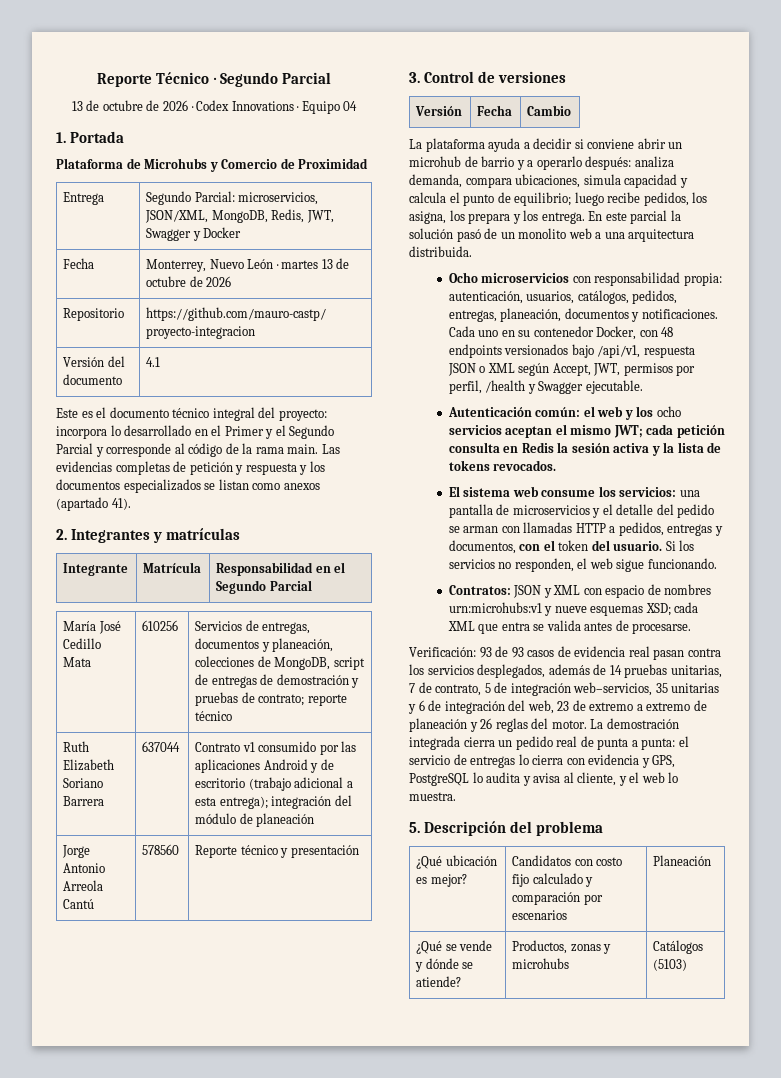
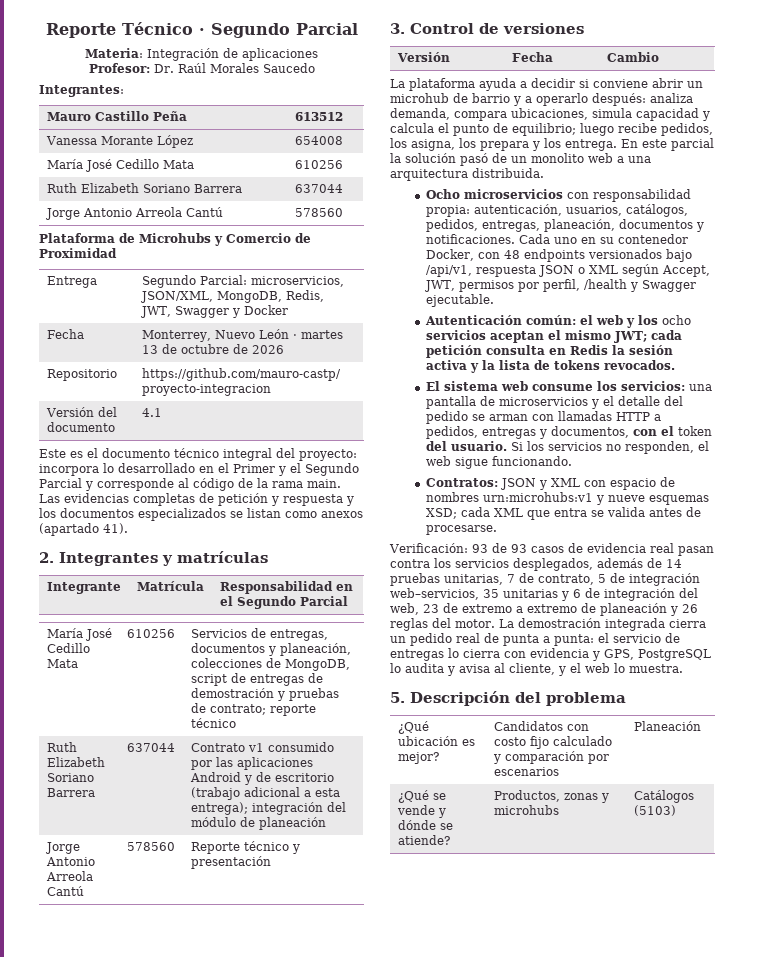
[71,100,358,114] [56,131,124,143] 13 de octubre de 2026 · Codex Innovations · Equipo 04 // 1. Portada -> [85,48,318,61] [88,63,315,73] [39,85,124,97] [46,111,187,121] [294,112,343,121] [45,135,193,148] [294,136,343,145] [46,159,194,172] [294,160,343,169] [46,183,242,193] [294,184,343,193] [44,207,223,220] [294,208,343,217] Materia: Integración de aplicaciones // Profesor: Dr. Raúl Morales Saucedo // Integrantes: // Mauro Castillo Peña | 613512 // Vanessa Morante López | 654008 // María José Cedillo Mata | 610256 // Ruth Elizabeth Soriano Barrera | 637044 // Jorge Antonio Arreola Cantú | 578560

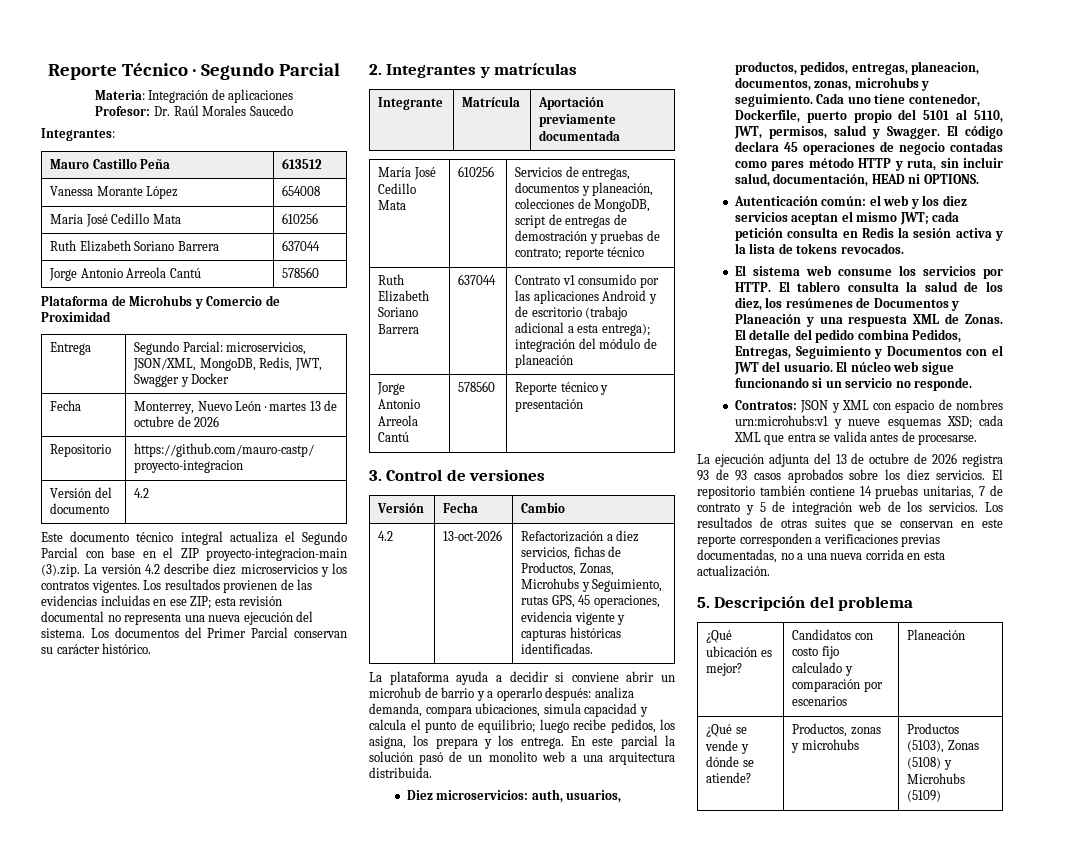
[141,408,162,417] 4.1 -> [134,488,150,498] 4.2
[70,448,98,458] es el -> (63, 537) none
[276,448,357,461] [39,463,359,476] [39,478,341,491] [39,493,354,506] [39,508,363,521] [39,523,128,536] del proyecto: incorpora lo desarrollado en el Primer y el Segundo Parcial y corresponde al código de la rama main. Las evidencias completas de petición y respuesta y los documentos especializados se listan como anexos (apartado 41). -> [229,531,347,545] [41,547,347,561] [41,563,347,577] [41,579,313,593] [41,595,283,609] [41,611,314,625] [41,627,348,638] [41,643,152,654] actualiza el Segundo Parcial con base en el ZIP proyecto-integracion-main (3).zip. La versión 4.2 describe diez microservicios y los contratos vigentes. Los resultados provienen de las evidencias incluidas en ese ZIP; esta revisión documental no representa una nueva ejecución del sistema. Los documentos del Primer Parcial conservan su carácter histórico.
[219,581,353,594] [219,596,348,609] Responsabilidad en el Segundo Parcial -> [538,97,605,110] [539,114,617,127] [539,130,621,141] Aportación previamente documentada
(659, 57) none -> [378,531,394,541] [443,530,503,541] [521,530,640,542] [521,546,622,560] [521,562,614,576] [521,578,663,592] [521,595,660,608] [521,611,626,625] [521,627,621,641] [521,643,594,654] // 4.2 | 13-oct-2026 | Refactorización a diez servicios, fichas de Productos, Zonas, Microhubs y Seguimiento, rutas GPS, 45 operaciones, evidencia vigente y capturas históricas identificadas.
[425,189,691,202] [425,204,688,217] [425,219,704,232] [425,234,688,244] [425,249,692,262] [425,264,710,277] [423,279,696,292] [425,294,494,307] Ocho microservicios con responsabilidad propia: autenticación, usuarios, catálogos, pedidos, entregas, planeación, documentos y notificaciones. Cada uno en su contenedor Docker, con 48 endpoints versionados bajo /api/v1, respuesta JSON o XML según Accept, JWT, permisos por perfil, /health y Swagger ejecutable. -> [406,789,622,803] [734,61,980,75] [734,77,930,91] [734,93,980,107] [734,109,1003,123] [733,125,1003,139] [734,141,1003,155] [734,157,1003,171] [734,173,979,187] Diez microservicios: auth, usuarios, productos, pedidos, entregas, planeacion, documentos, zonas, microhubs y seguimiento. Cada uno tiene contenedor, Dockerfile, puerto propio del 5101 al 5110, JWT, permisos, salud y Swagger. El código declara 45 operaciones de negocio contadas como pares método HTTP y ruta, sin incluir salud, documentación, HEAD ni OPTIONS.
[661,315,691,325] ocho -> [942,195,967,206] diez
[620,381,712,391] [425,396,683,409] [425,411,661,424] [425,426,629,439] servicios: una pantalla de microservicios y el detalle del pedido se arman con llamadas HTTP a pedidos, entregas y documentos, -> [922,266,1003,279] [734,281,1003,292] [734,297,960,311] [734,313,1003,327] [734,329,962,343] [734,346,962,359] servicios por HTTP. El tablero consulta la salud de los diez, los resúmenes de Documentos y Planeación y una respuesta XML de Zonas. El detalle del pedido combina Pedidos, Entregas, Seguimiento y Documentos
[677,426,712,436] token -> [733,362,759,375] JWT
[510,441,709,454] [425,456,572,469] Si los servicios no responden, el web sigue funcionando. -> [836,361,954,375] [734,377,973,391] El núcleo web sigue funcionando si un servicio no responde.
[389,543,714,556] [390,558,662,571] Verificación: 93 de 93 casos de evidencia real pasan contra los servicios desplegados, además de -> [697,453,1003,467] [697,469,1003,483] [697,485,855,499] La ejecución adjunta del 13 de octubre de 2026 registra 93 de 93 casos aprobados sobre los diez servicios. El repositorio también contiene
[538,574,594,585] contrato, -> [697,503,754,515] contrato y
[390,588,698,601] [390,603,698,616] [390,618,706,631] [390,633,680,646] [390,648,711,661] [390,663,683,676] web–servicios, 35 unitarias y 6 de integración del web, 23 de extremo a extremo de planeación y 26 reglas del motor. La demostración integrada cierra un pedido real de punta a punta: el servicio de entregas lo cierra con evidencia y GPS, PostgreSQL lo audita y avisa al cliente, y el web lo muestra. -> [857,501,1003,512] [697,517,1003,531] [697,533,941,547] [697,549,945,563] [697,565,770,577] web de los servicios. Los resultados de otras suites que se conservan en este reporte corresponden a verificaciones previas documentadas, no a una nueva corrida en esta actualización.
[633,790,694,803] [633,805,676,816] Catálogos (5103) -> [907,723,960,734] [907,740,979,753] [907,757,952,770] [907,773,966,784] [907,790,942,802] Productos (5103), Zonas (5108) y Microhubs (5109)

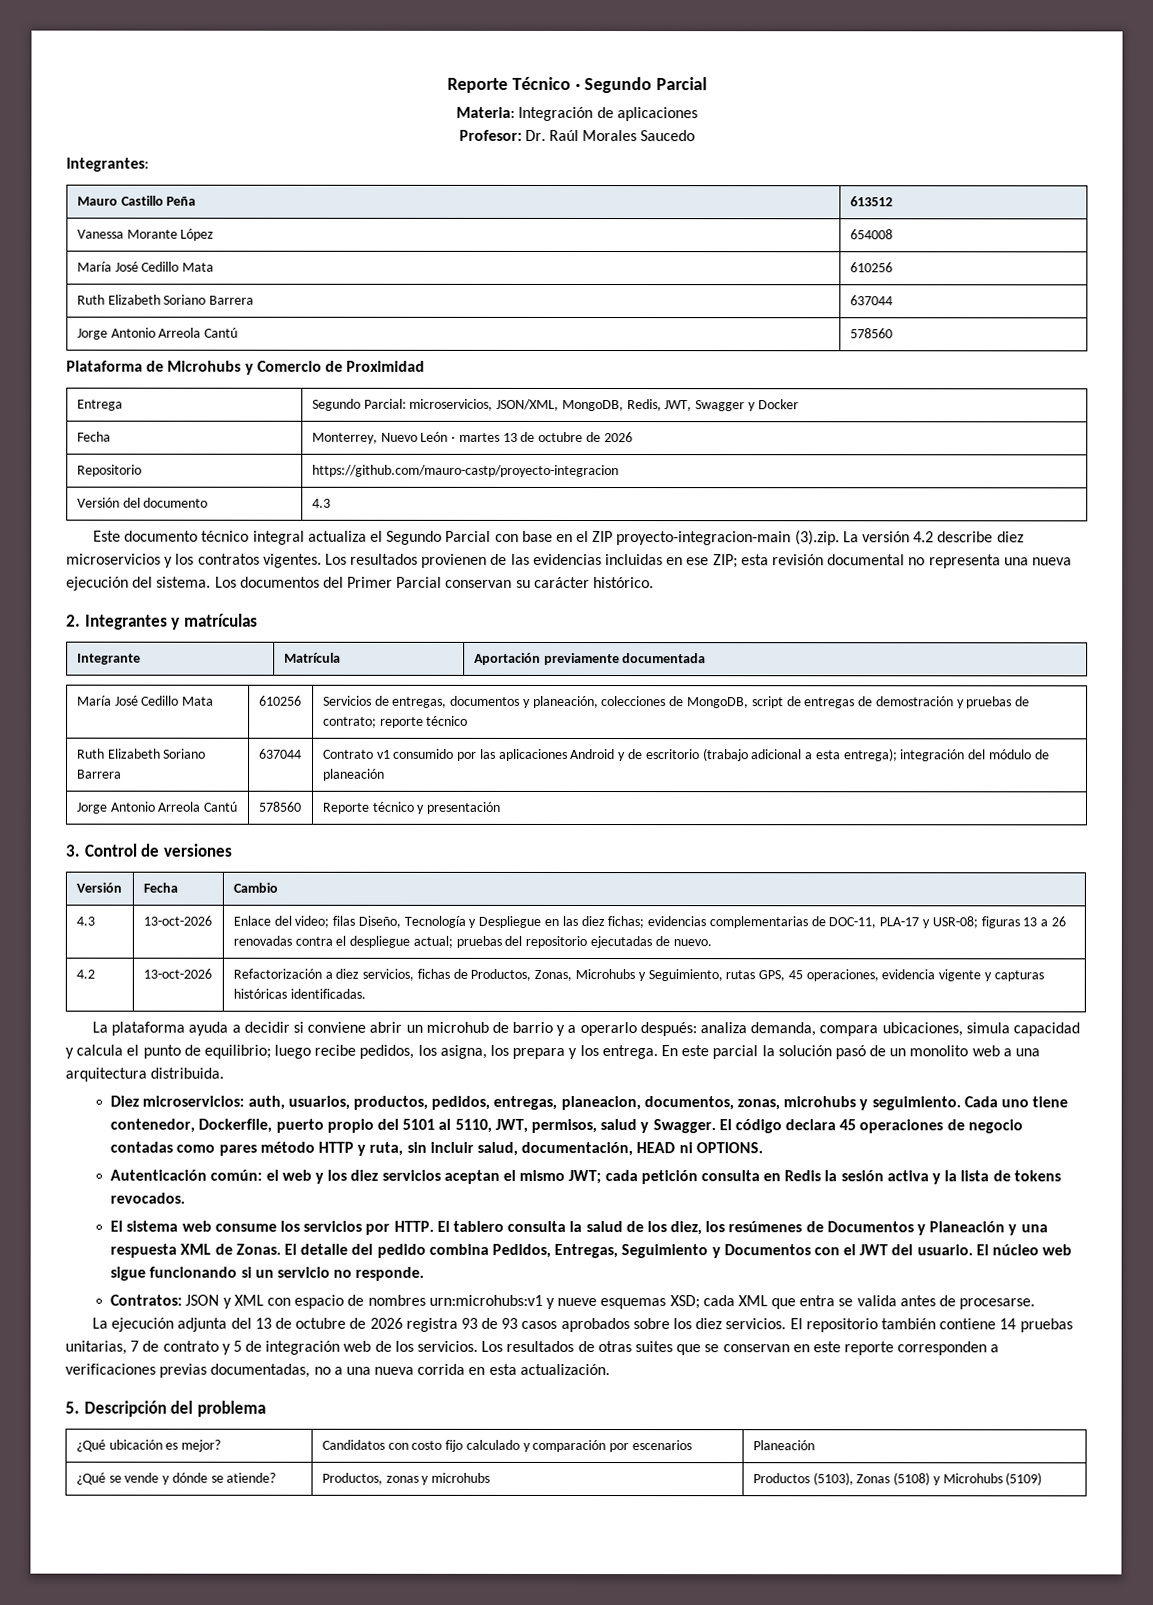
[134,488,150,498] 4.2 -> [311,498,331,508] 4.3
(566, 507) none -> [75,916,95,926] [142,915,212,926] [232,915,1066,929] [232,935,712,949] // 4.3 | 13-oct-2026 | Enlace del video; filas Diseño, Tecnología y Despliegue en las diez fichas; evidencias complementarias de DOC-11, PLA-17 y USR-08; figuras 13 a 26 renovadas contra el despliegue actual; pruebas del repositorio ejecutadas de nuevo.

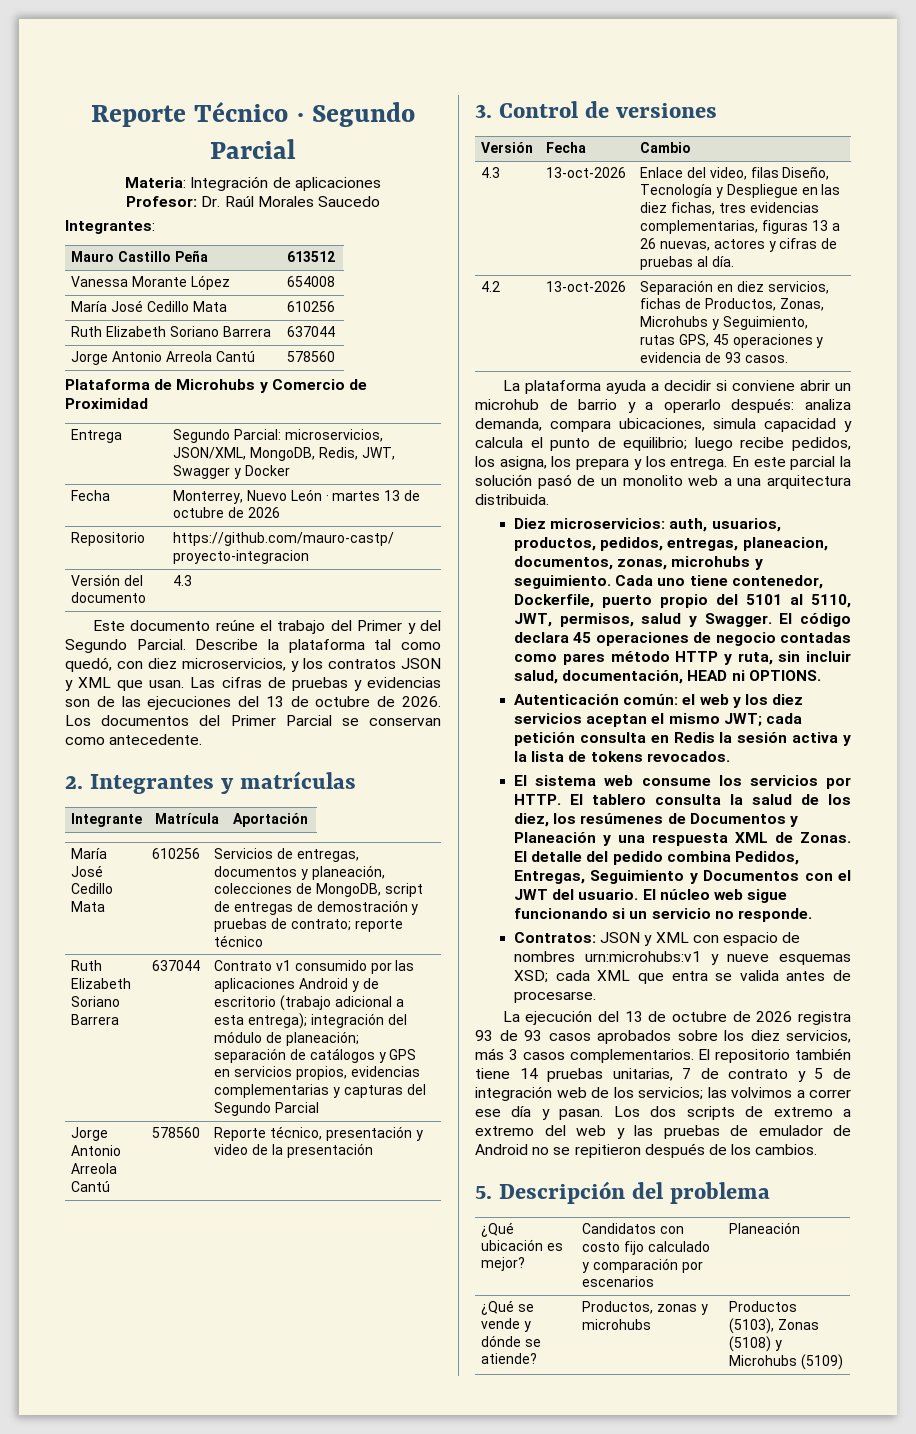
[201,530,1024,546] [66,553,1072,569] [66,576,212,591] técnico integral actualiza el Segundo Parcial con base en el ZIP proyecto-integracion-main (3).zip. La versión 4.2 describe diez microservicios y los contratos vigentes. Los resultados provienen de las evidencias incluidas en ese ZIP; esta revisión documental no representa una nueva ejecución del sistema. -> [215,620,441,634] [65,639,441,653] [65,657,441,672] [65,677,441,691] [65,696,441,710] reúne el trabajo del Primer y del Segundo Parcial. Describe la plataforma tal como quedó, con diez microservicios, y los contratos JSON y XML que usan. Las cifras de pruebas y evidencias son de las ejecuciones del 13 de octubre de 2026.
[445,576,655,589] conservan su carácter histórico. -> [341,717,441,726] [65,734,203,745] se conservan como antecedente.
[543,652,707,666] previamente documentada -> (309, 820) none
[322,768,385,781] planeación -> [285,1031,359,1046] [214,1048,417,1063] [214,1066,420,1080] [214,1084,426,1098] [214,1102,320,1116] planeación; separación de catálogos y GPS en servicios propios, evidencias complementarias y capturas del Segundo Parcial
[371,801,425,814] técnico y -> [270,1126,423,1141] [214,1144,283,1155] técnico, presentación y video de la
[294,915,330,928] video; -> [709,167,747,180] video,
[607,916,1066,929] [232,935,712,949] fichas; evidencias complementarias de DOC-11, PLA-17 y USR-08; figuras 13 a 26 renovadas contra el despliegue actual; pruebas del repositorio ejecutadas de nuevo. -> [671,202,819,215] [640,220,840,234] [640,238,838,252] [640,256,734,270] fichas, tres evidencias complementarias, figuras 13 a 26 nuevas, actores y cifras de pruebas al día.
[232,968,333,979] Refactorización a -> [640,280,734,295] Separación en
[805,969,1044,982] [232,988,366,999] operaciones, evidencia vigente y capturas históricas identificadas. -> [732,334,824,348] [640,352,788,363] operaciones y evidencia de 93 casos.
[177,1317,228,1332] adjunta -> (593, 1017) none
[725,1318,787,1330] servicios. -> [786,1030,851,1043] [475,1048,694,1063] servicios, más 3 casos complementarios.
[939,1318,997,1330] contiene -> [475,1068,510,1079] tiene
[417,1340,1000,1356] [65,1363,610,1378] servicios. Los resultados de otras suites que se conservan en este reporte corresponden a verificaciones previas documentadas, no a una nueva corrida en esta actualización. -> [638,1087,851,1100] [475,1106,851,1120] [475,1125,851,1139] [475,1143,818,1158] servicios; las volvimos a correr ese día y pasan. Los dos scripts de extremo a extremo del web y las pruebas de emulador de Android no se repitieron después de los cambios.

